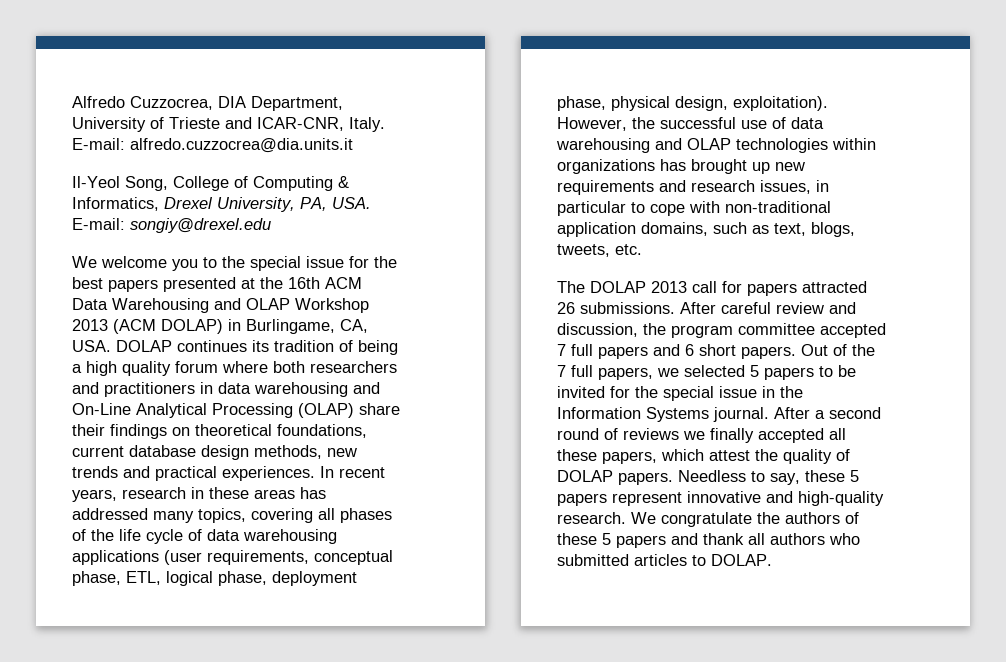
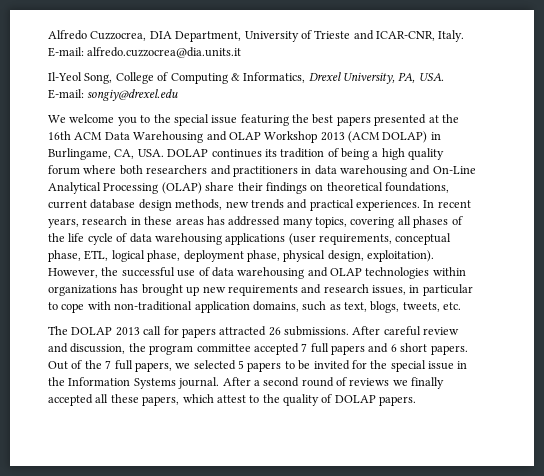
[349,256,369,268] for -> [240,114,289,126] featuring
(750, 455) none -> [249,395,260,403] to
[678,470,859,485] [557,491,884,506] [557,512,859,527] [557,533,860,548] [557,554,772,566] Needless to say, these 5 papers represent innovative and high-quality research. We congratulate the authors of these 5 papers and thank all authors who submitted articles to DOLAP. -> (417, 401) none

